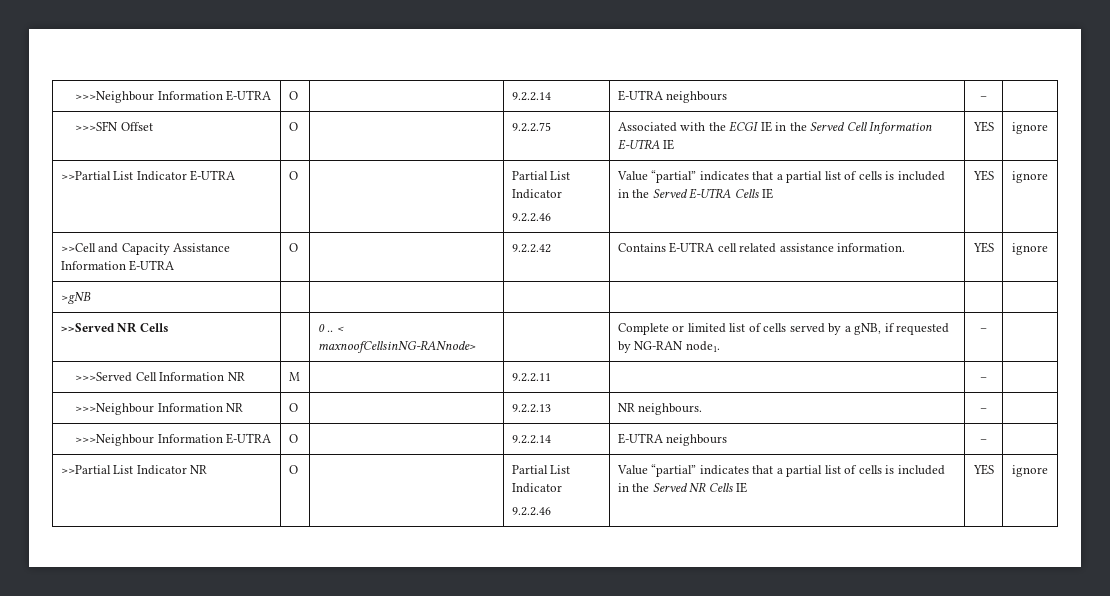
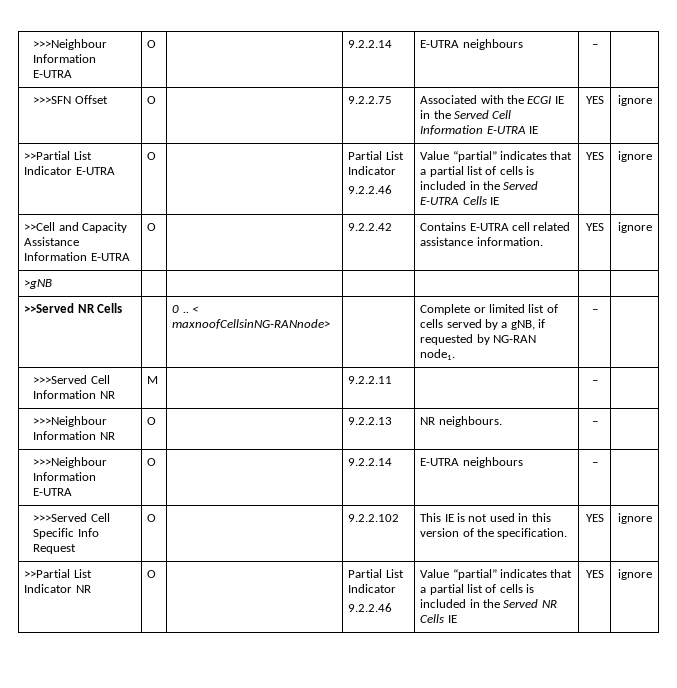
(987, 441) none -> [33,513,110,522] [33,528,99,539] [33,544,77,554] [147,514,157,522] [348,514,400,522] [420,513,551,522] [420,528,568,539] [585,514,604,522] [617,513,652,524] // >>>Served Cell Specific Info Request | O | | 9.2.2.102 | This IE is not used in this version of the specification. | YES | ignore

